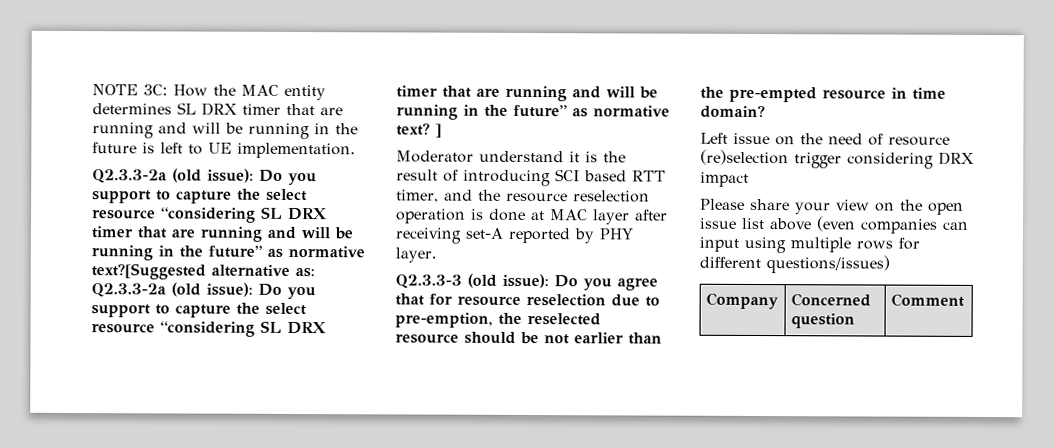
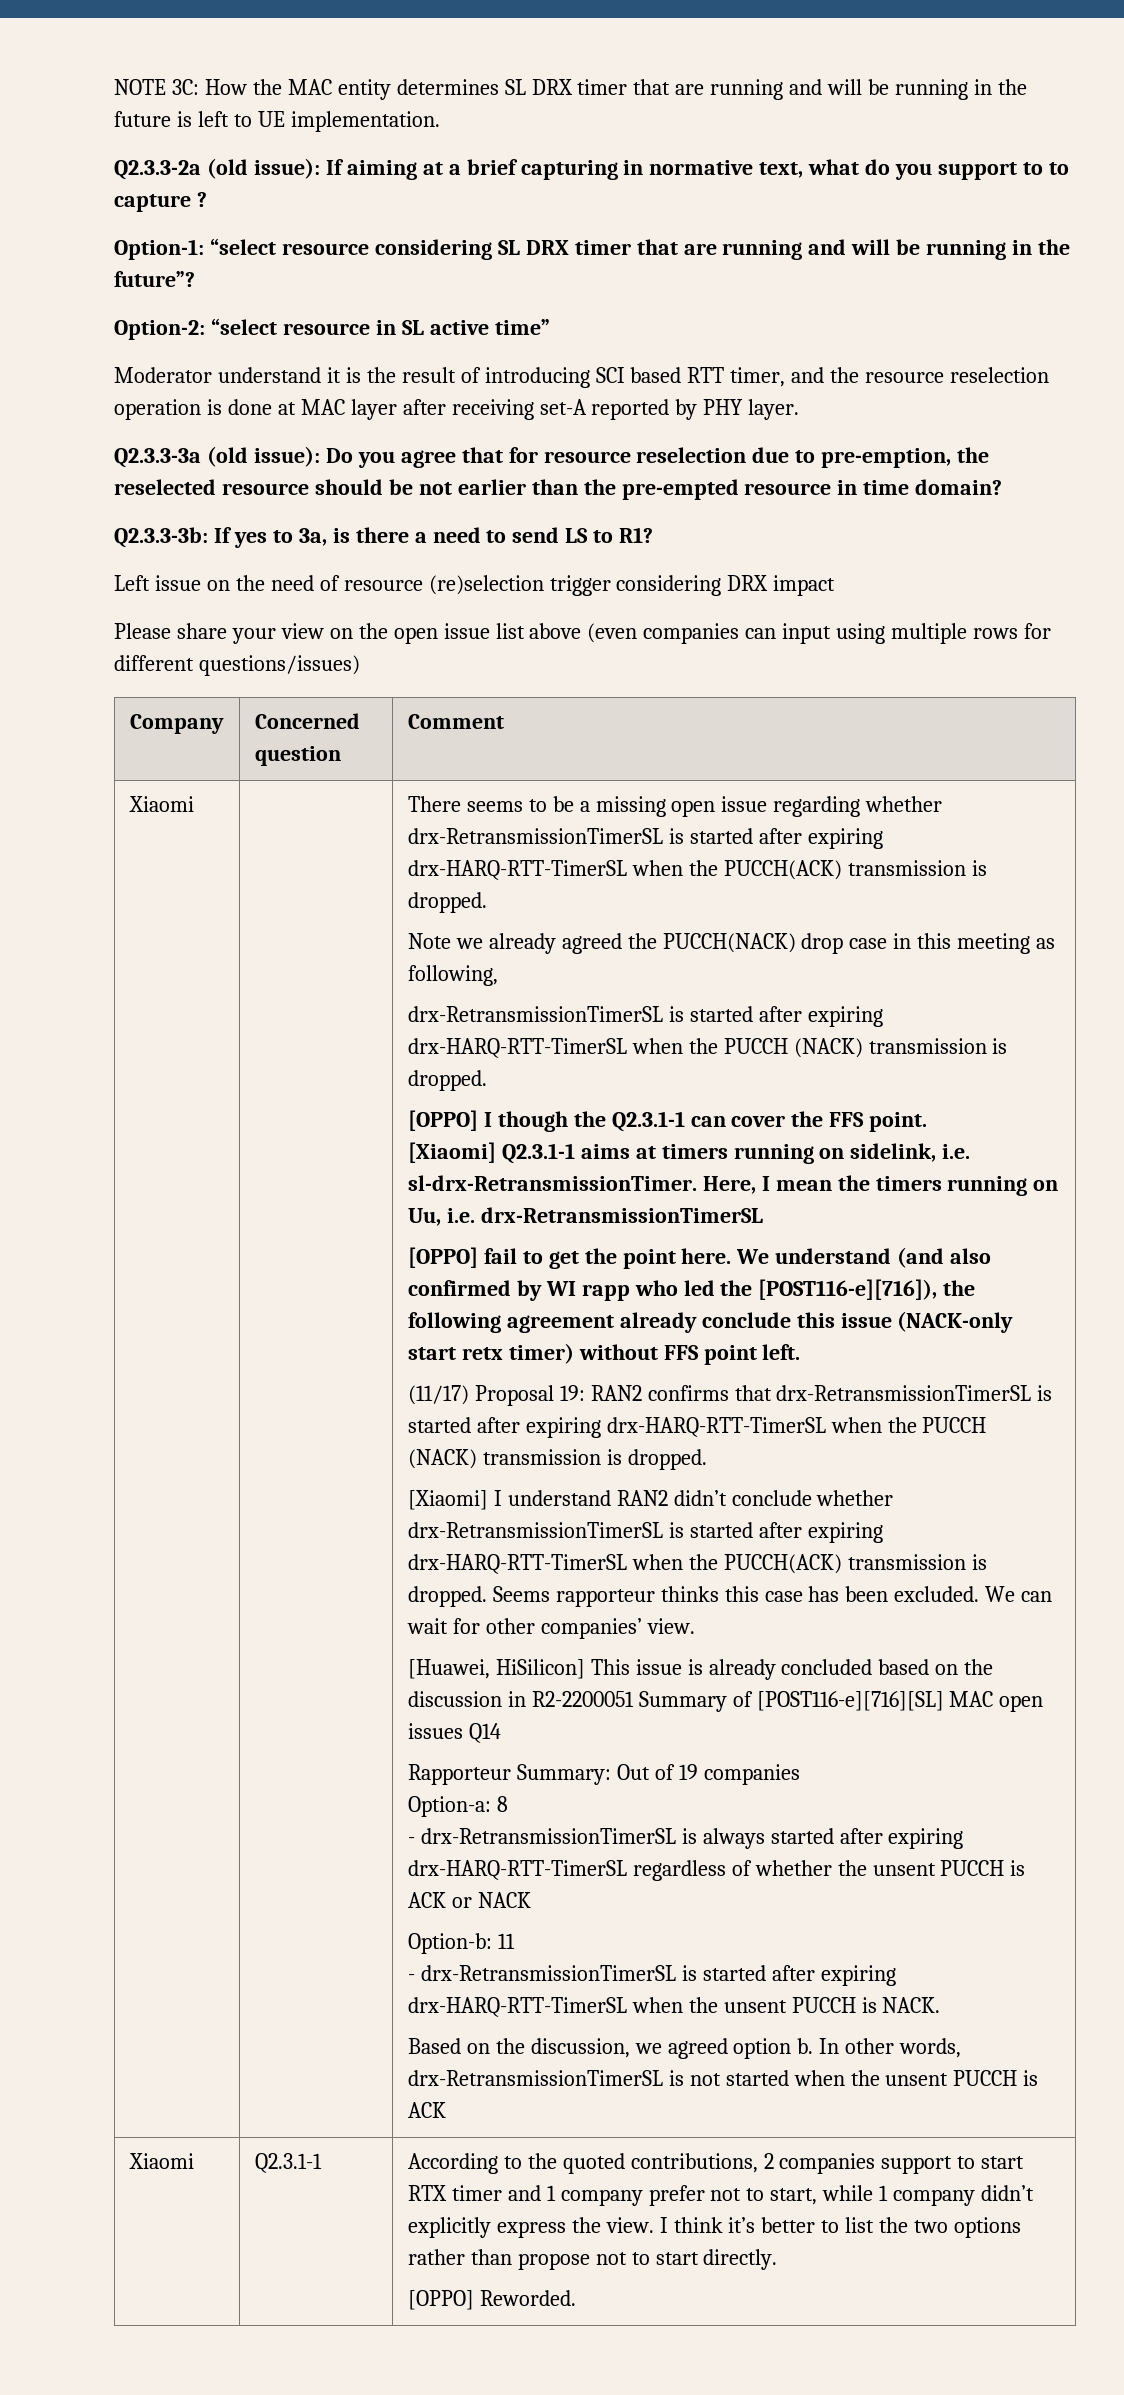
[259,169,317,186] [92,188,308,204] [92,207,256,223] Do you support to capture the select resource “considering -> [325,159,1069,180] [114,192,207,212] [114,238,492,260] If aiming at a brief capturing in normative text, what do you support to to capture ? // Option-1: “select resource considering
[208,245,365,259] [91,263,315,280] [91,282,316,300] [91,302,307,318] [91,320,326,337] [396,85,658,102] [396,104,670,120] [396,122,442,138] future” as normative text?[Suggested alternative as: Q2.3.3-2a (old issue): Do you support to capture the select resource “considering SL DRX timer that are running and will be running in the future” as normative text? ] -> [114,271,195,287] [114,318,550,340] future”? // Option-2: “select resource in SL active time”
[395,274,462,289] Q2.3.3-3 -> [114,448,201,468] Q2.3.3-3a
(765, 111) none -> [114,527,654,548] // Q2.3.3-3b: If yes to 3a, is there a need to send LS to R1?
(965, 300) none -> [128,796,194,812] [407,796,943,817] [407,828,883,849] [407,860,987,880] [407,892,487,913] [407,933,1056,954] [407,965,498,986] [407,1006,883,1027] [407,1038,1008,1058] [407,1070,487,1091] [407,1110,928,1132] [407,1142,971,1164] [407,1175,1059,1196] [407,1207,763,1226] [407,1247,992,1269] [407,1279,976,1301] [407,1311,1014,1333] [407,1343,801,1365] [407,1385,1053,1406] [407,1417,987,1438] [407,1449,707,1470] [407,1490,894,1510] [407,1522,883,1543] [407,1554,987,1574] [407,1586,1053,1607] [406,1618,695,1639] [407,1659,994,1680] [407,1691,1044,1712] [407,1723,501,1743] [407,1764,800,1785] [407,1796,508,1817] [407,1828,964,1849] [407,1860,1026,1881] [407,1892,531,1908] [407,1933,515,1954] [407,1965,896,1986] [407,1997,941,2017] [407,2038,962,2059] [407,2070,1039,2086] [407,2102,446,2118] [128,2153,194,2169] [254,2153,322,2173] [407,2153,1025,2174] [407,2185,1035,2206] [407,2217,1022,2238] [407,2249,778,2270] [407,2290,576,2310] // Xiaomi | | There seems to be a missing open issue regarding whether drx-RetransmissionTimerSL is started after expiring drx-HARQ-RTT-TimerSL when the PUCCH(ACK) transmission is dropped. // Note we already agreed the PUCCH(NACK) drop case in this meeting as following, // drx-RetransmissionTimerSL is started after expiring drx-HARQ-RTT-TimerSL when the PUCCH (NACK) transmission is dropped. // [OPPO] I though the Q2.3.1-1 can cover the FFS point. // [Xiaomi] Q2.3.1-1 aims at timers running on sidelink, i.e. sl-drx-RetransmissionTimer. Here, I mean the timers running on Uu, i.e. drx-RetransmissionTimerSL // [OPPO] fail to get the point here. We understand (and also confirmed by WI rapp who led the [POST116-e][716]), the following agreement already conclude this issue (NACK-only start retx timer) without FFS point left. // (11/17) Proposal 19: RAN2 confirms that drx-RetransmissionTimerSL is started after expiring drx-HARQ-RTT-TimerSL when the PUCCH (NACK) transmission is dropped. // [Xiaomi] I understand RAN2 didn’t conclude whether drx-RetransmissionTimerSL is started after expiring drx-HARQ-RTT-TimerSL when the PUCCH(ACK) transmission is dropped. Seems rapporteur thinks this case has been excluded. We can wait for other companies’ view. // [Huawei, HiSilicon] This issue is already concluded based on the discussion in R2-2200051 Summary of [POST116-e][716][SL] MAC open issues Q14 // Rapporteur Summary: Out of 19 companies // Option-a: 8 // - drx-RetransmissionTimerSL is always started after expiring drx-HARQ-RTT-TimerSL regardless of whether the unsent PUCCH is ACK or NACK // Option-b: 11 // - drx-RetransmissionTimerSL is started after expiring drx-HARQ-RTT-TimerSL when the unsent PUCCH is NACK. // Based on the discussion, we agreed option b. In other words, drx-RetransmissionTimerSL is not started when the unsent PUCCH is ACK // Xiaomi | Q2.3.1-1 | According to the quoted contributions, 2 companies support to start RTX timer and 1 company prefer not to start, while 1 company didn’t explicitly express the view. I think it’s better to list the two options rather than propose not to start directly. // [OPPO] Reworded.

